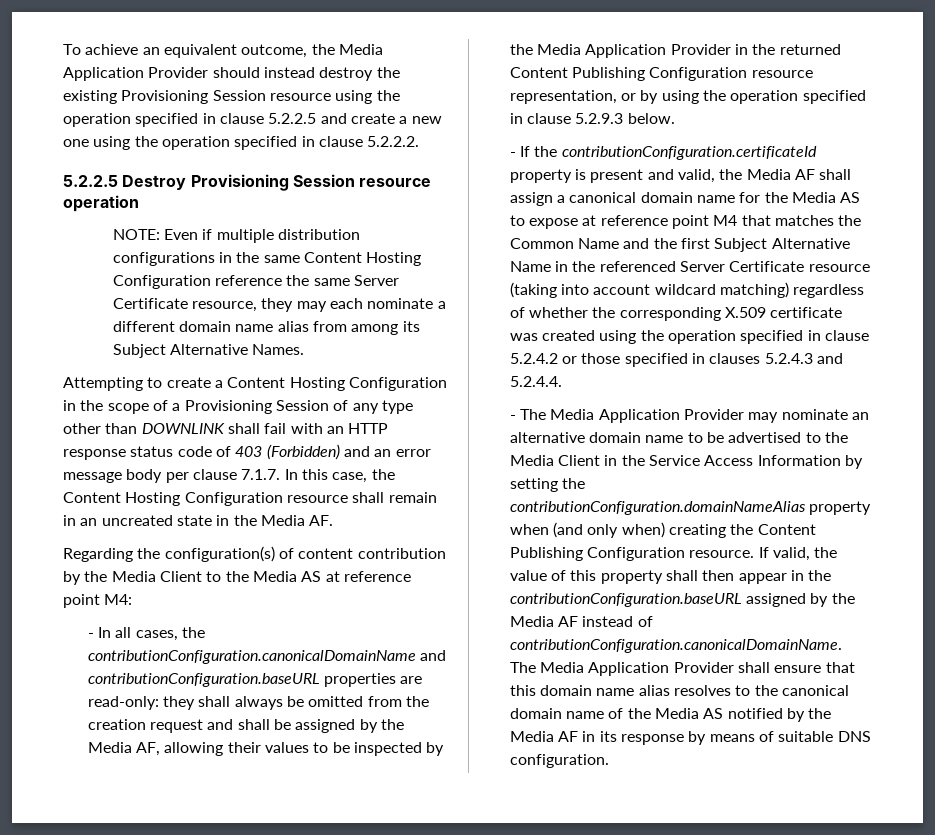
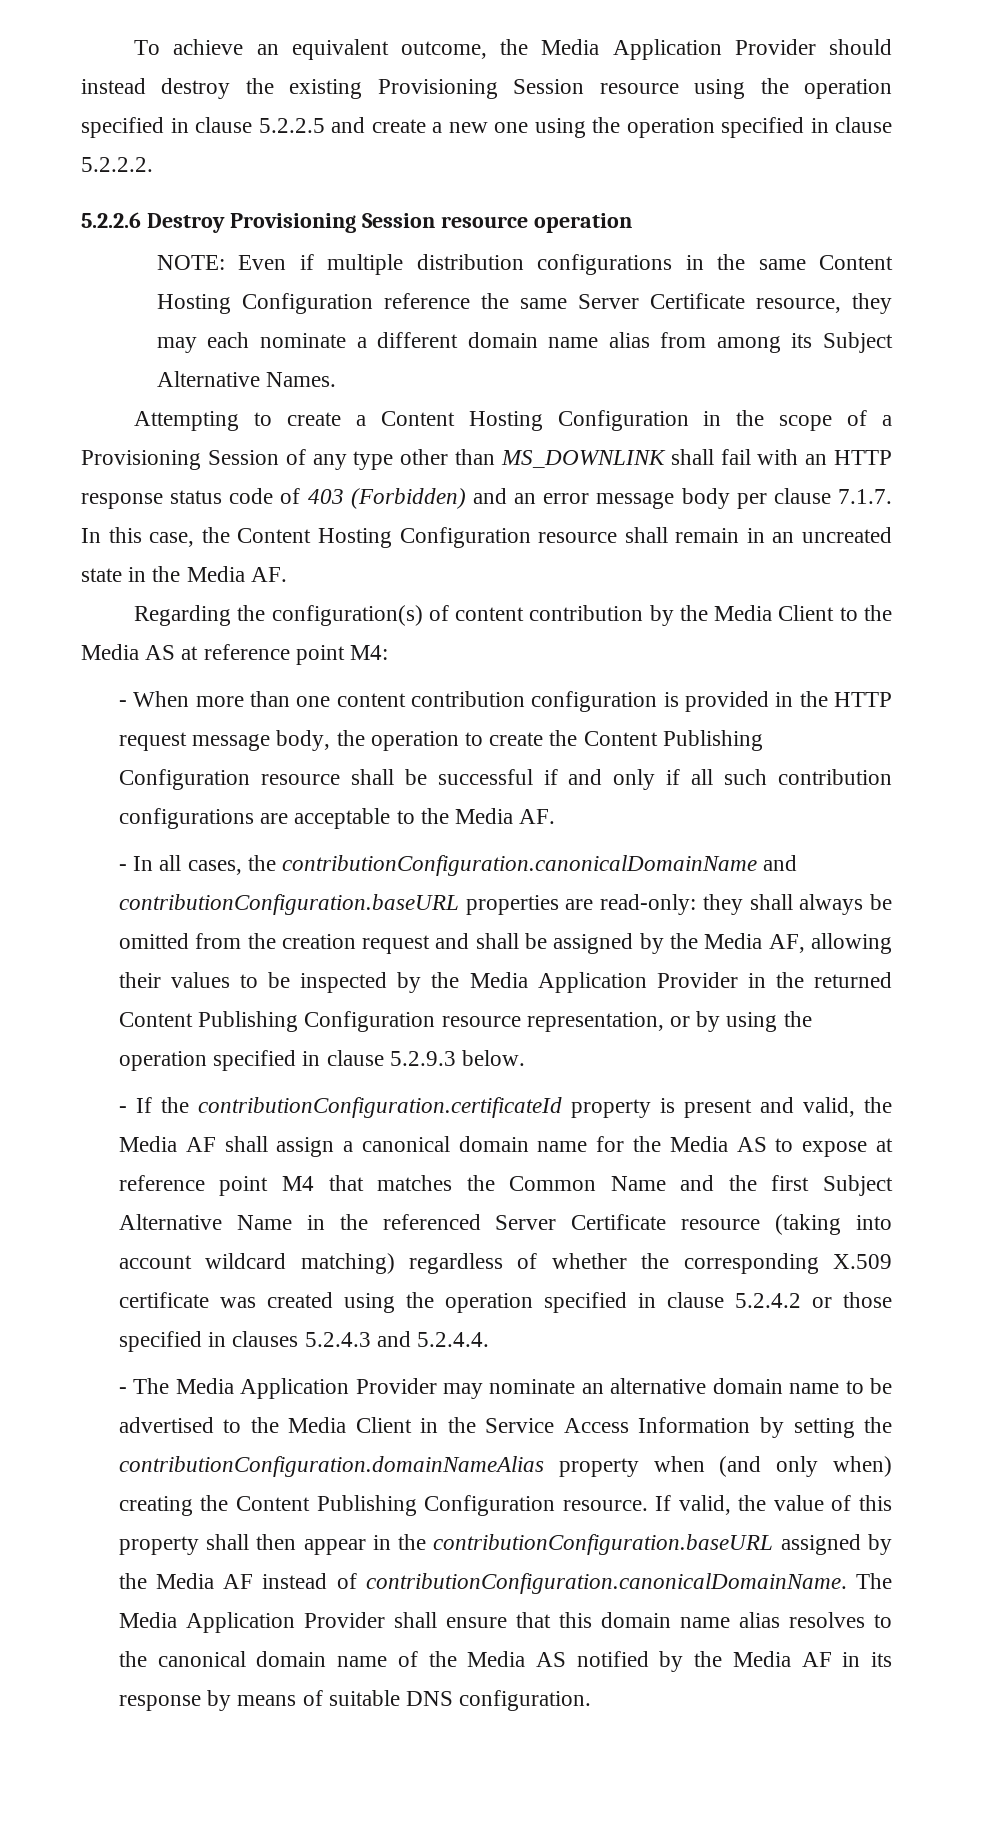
[63,175,118,187] 5.2.2.5 -> [81,212,141,228] 5.2.2.6
[141,423,225,434] DOWNLINK -> [500,450,666,468] MS_DOWNLINK
(133, 599) none -> [118,691,892,712] [118,730,763,751] [118,769,892,790] [118,808,556,829] // - When more than one content contribution configuration is provided in the HTTP request message body, the operation to create the Content Publishing Configuration resource shall be successful if and only if all such contribution configurations are acceptable to the Media AF.

